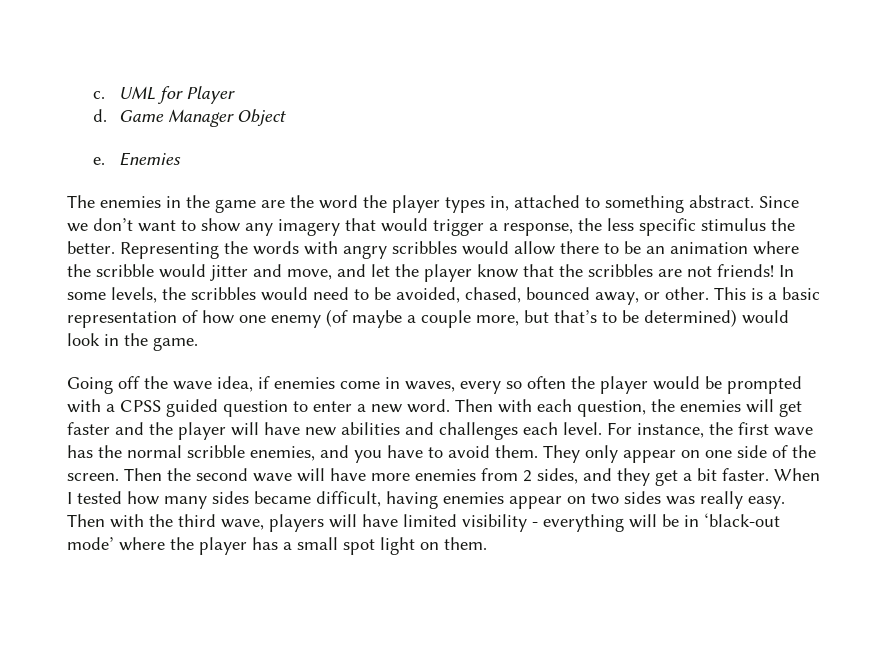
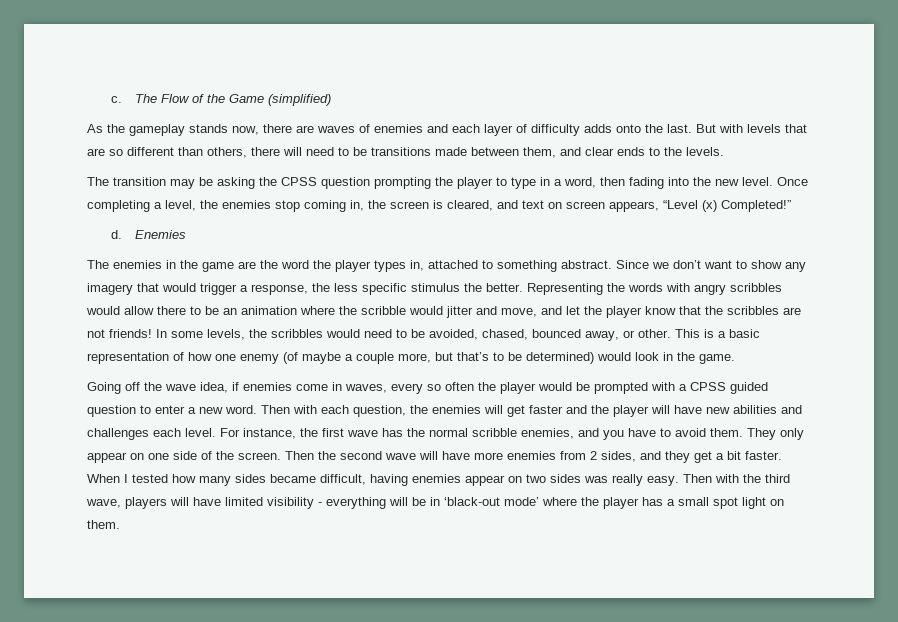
[118,86,235,104] [92,109,286,127] [92,157,105,165] UML for Player // d. Game Manager Object // e. -> [134,94,331,106] [87,124,807,136] [87,147,724,158] [87,177,808,189] [87,200,791,212] [110,230,122,239] The Flow of the Game (simplified) // As the gameplay stands now, there are waves of enemies and each layer of difficulty adds onto the last. But with levels that are so different than others, there will need to be transitions made between them, and clear ends to the levels. // The transition may be asking the CPSS question prompting the player to type in a word, then fading into the new level. Once completing a level, the enemies stop coming in, the screen is cleared, and text on screen appears, “Level (x) Completed!” // d.

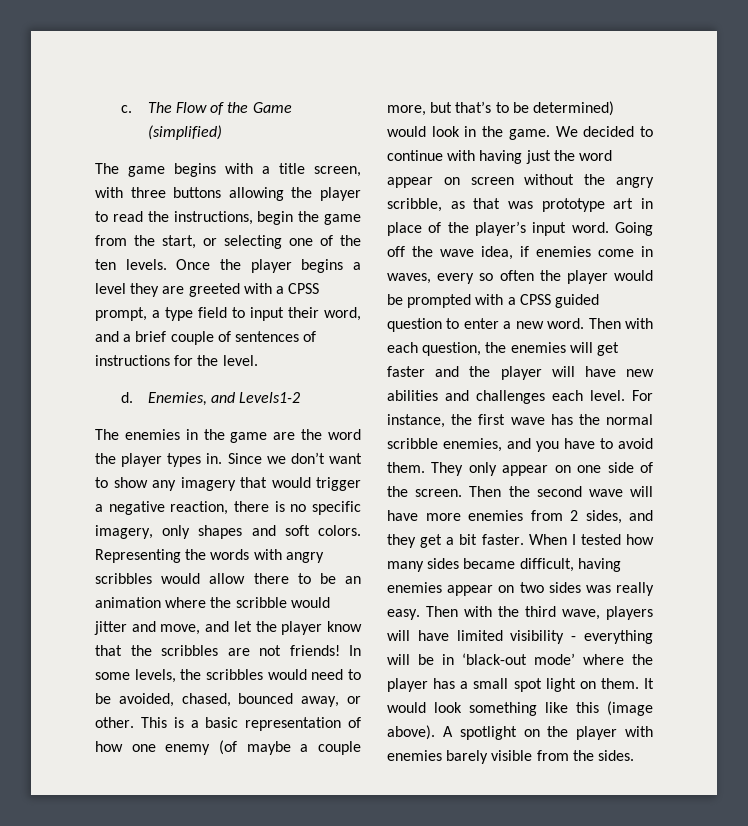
[87,124,807,136] [87,147,724,158] [87,177,808,189] [87,200,791,212] [110,230,186,239] As the gameplay stands now, there are waves of enemies and each layer of difficulty adds onto the last. But with levels that are so different than others, there will need to be transitions made between them, and clear ends to the levels. // The transition may be asking the CPSS question prompting the player to type in a word, then fading into the new level. Once completing a level, the enemies stop coming in, the screen is cleared, and text on screen appears, “Level (x) Completed!” // d. Enemies -> [95,163,361,177] [95,187,361,201] [95,211,361,225] [95,235,361,249] [95,259,361,273] [95,283,320,297] [95,307,361,321] [95,331,317,345] [95,355,258,366] [121,392,301,406] The game begins with a title screen, with three buttons allowing the player to read the instructions, begin the game from the start, or selecting one of the ten levels. Once the player begins a level they are greeted with a CPSS prompt, a type field to input their word, and a brief couple of sentences of instructions for the level. // d. Enemies, and Levels1-2
[410,260,612,272] in, attached to something abstract. -> [206,453,223,464] in.
[251,283,523,295] response, the less specific stimulus the better. -> [108,501,361,515] [95,525,361,539] negative reaction, there is no specific imagery, only shapes and soft colors.
(735, 359) // -> [555,126,653,137] [387,150,612,164] [387,174,654,188] [387,198,653,212] [387,221,609,236] We decided to continue with having just the word appear on screen without the angry scribble, as that was prototype art in place of the player’s input word.
(120, 524) none -> [644,678,654,689] [387,701,653,716] [387,725,653,740] [387,750,634,764] It would look something like this (image above). A spotlight on the player with enemies barely visible from the sides.

